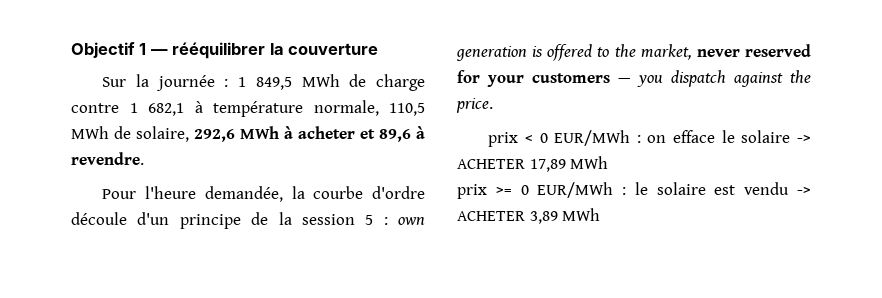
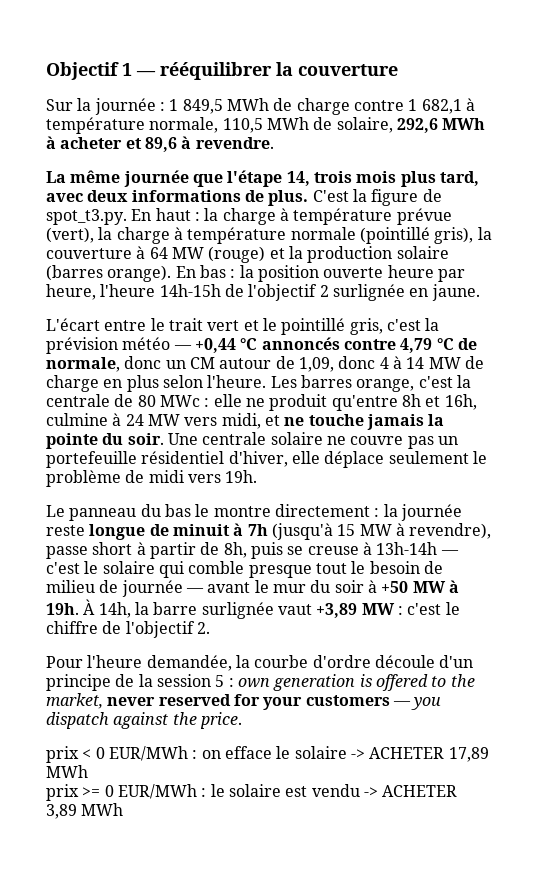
(144, 158) none -> [46,170,479,187] [46,189,442,206] [46,208,452,225] [46,227,492,244] [46,246,449,263] [46,265,465,282] [46,284,480,301] [46,318,440,335] [46,337,477,354] [46,356,484,372] [46,375,471,392] [46,394,477,411] [46,413,445,430] [46,432,458,449] [46,451,487,468] [46,470,258,487] [46,504,462,521] [46,523,492,540] [46,542,459,559] [46,561,443,578] [46,580,459,597] [46,599,460,619] [46,621,210,638] // La même journée que l'étape 14, trois mois plus tard, avec deux informations de plus. C'est la figure de spot_t3.py. En haut : la charge à température prévue (vert), la charge à température normale (pointillé gris), la couverture à 64 MW (rouge) et la production solaire (barres orange). En bas : la position ouverte heure par heure, l'heure 14h-15h de l'objectif 2 surlignée en jaune. // L'écart entre le trait vert et le pointillé gris, c'est la prévision météo — +0,44 °C annoncés contre 4,79 °C de normale, donc un CM autour de 1,09, donc 4 à 14 MW de charge en plus selon l'heure. Les barres orange, c'est la centrale de 80 MWc : elle ne produit qu'entre 8h et 16h, culmine à 24 MW vers midi, et ne touche jamais la pointe du soir. Une centrale solaire ne couvre pas un portefeuille résidentiel d'hiver, elle déplace seulement le problème de midi vers 19h. // Le panneau du bas le montre directement : la journée reste longue de minuit à 7h (jusqu'à 15 MW à revendre), passe short à partir de 8h, puis se creuse à 13h-14h — c'est le solaire qui comble presque tout le besoin de milieu de journée — avant le mur du soir à +50 MW à 19h. À 14h, la barre surlignée vaut +3,89 MW : c'est le chiffre de l'objectif 2.

